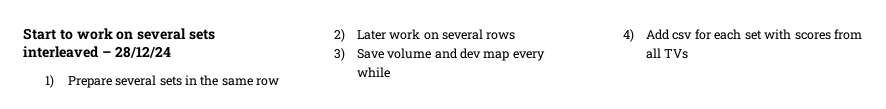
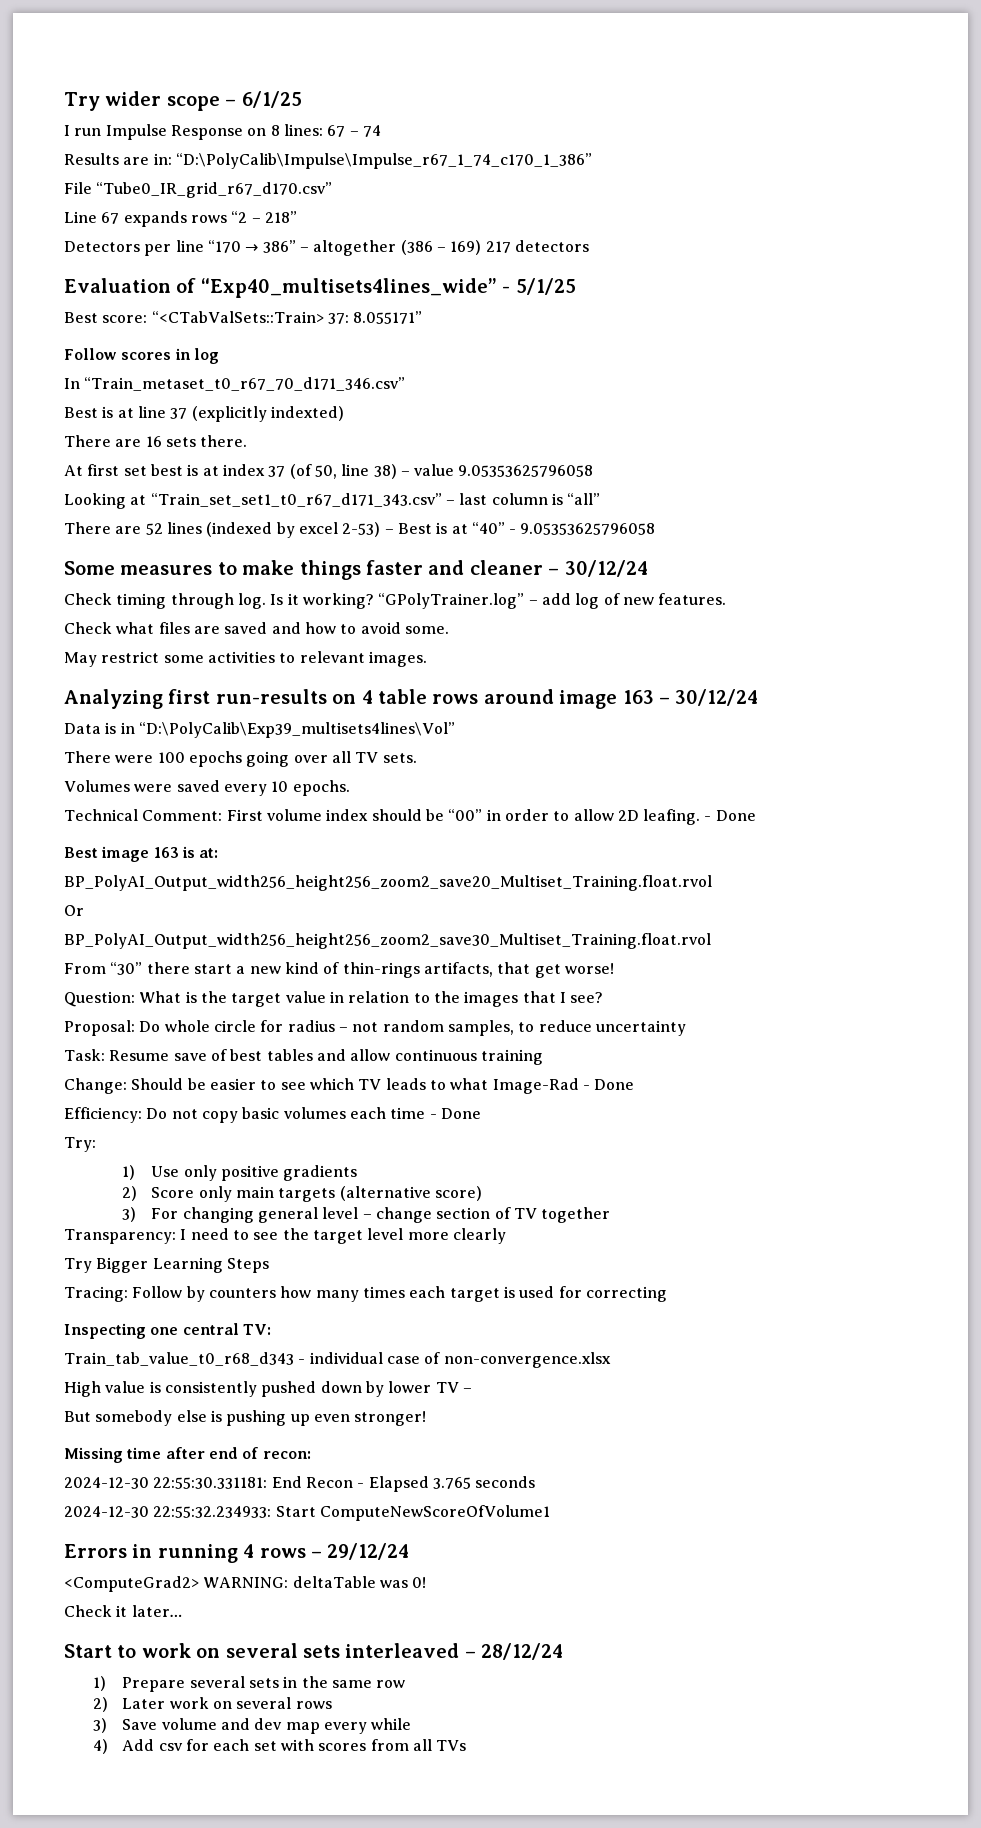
(23, 34) none -> [64,91,302,111] [64,124,381,140] [64,153,592,169] [64,182,333,198] [64,211,297,227] [64,240,589,256] [64,278,576,298] [64,311,423,324] [64,348,219,364] [64,377,406,391] [64,406,344,422] [64,435,248,447] [64,464,594,479] [64,493,601,509] [64,522,656,538] [64,560,648,580] [64,593,727,609] [64,622,449,634] [64,651,427,667] [64,689,759,709] [64,722,455,738] [64,751,417,767] [64,780,350,796] [64,809,756,825] [64,846,219,862] [64,875,712,891] [64,905,84,916] [64,933,711,949] [64,962,614,978] [64,991,604,1007] [64,1020,686,1036] [64,1049,543,1065] [64,1078,635,1094] [64,1107,481,1123] [64,1137,96,1152] [122,1165,358,1181] [122,1186,483,1202] [122,1207,611,1223] [64,1228,506,1244] [64,1257,269,1273] [64,1286,667,1302] [64,1323,271,1339] [64,1352,611,1368] [64,1381,472,1397] [64,1410,427,1426] [64,1447,311,1463] [64,1476,536,1492] [64,1505,550,1521] [64,1543,410,1563] [64,1576,427,1592] [64,1605,182,1617] Try wider scope – 6/1/25 // I run Impulse Response on 8 lines: 67 – 74 // Results are in: “D:\PolyCalib\Impulse\Impulse_r67_1_74_c170_1_386” // File “Tube0_IR_grid_r67_d170.csv” // Line 67 expands rows “2 – 218” // Detectors per line “170 → 386” – altogether (386 – 169) 217 detectors // Evaluation of “Exp40_multisets4lines_wide” - 5/1/25 // Best score: “<CTabValSets::Train> 37: 8.055171” // Follow scores in log // In “Train_metaset_t0_r67_70_d171_346.csv” // Best is at line 37 (explicitly indexted) // There are 16 sets there. // At first set best is at index 37 (of 50, line 38) – value 9.05353625796058 // Looking at “Train_set_set1_t0_r67_d171_343.csv” – last column is “all” // There are 52 lines (indexed by excel 2-53) – Best is at “40” - 9.05353625796058 // Some measures to make things faster and cleaner – 30/12/24 // Check timing through log. Is it working? “GPolyTrainer.log” – add log of new features. // Check what files are saved and how to avoid some. // May restrict some activities to relevant images. // Analyzing first run-results on 4 table rows around image 163 – 30/12/24 // Data is in “D:\PolyCalib\Exp39_multisets4lines\Vol” // There were 100 epochs going over all TV sets. // Volumes were saved every 10 epochs. // Technical Comment: First volume index should be “00” in order to allow 2D leafing. - Done // Best image 163 is at: // BP_PolyAI_Output_width256_height256_zoom2_save20_Multiset_Training.float.rvol // Or // BP_PolyAI_Output_width256_height256_zoom2_save30_Multiset_Training.float.rvol // From “30” there start a new kind of thin-rings artifacts, that get worse! // Question: What is the target value in relation to the images that I see? // Proposal: Do whole circle for radius – not random samples, to reduce uncertainty // Task: Resume save of best tables and allow continuous training // Change: Should be easier to see which TV leads to what Image-Rad - Done // Efficiency: Do not copy basic volumes each time - Done // Try: // 1) Use only positive gradients // 2) Score only main targets (alternative score) // 3) For changing general level – change section of TV together // Transparency: I need to see the target level more clearly // Try Bigger Learning Steps // Tracing: Follow by counters how many times each target is used for correcting // Inspecting one central TV: // Train_tab_value_t0_r68_d343 - individual case of non-convergence.xlsx // High value is consistently pushed down by lower TV – // But somebody else is pushing up even stronger! // Missing time after end of recon: // 2024-12-30 22:55:30.331181: End Recon - Elapsed 3.765 seconds // 2024-12-30 22:55:32.234933: Start ComputeNewScoreOfVolume1 // Errors in running 4 rows – 29/12/24 // <ComputeGrad2> WARNING: deltaTable was 0! // Check it later… //

